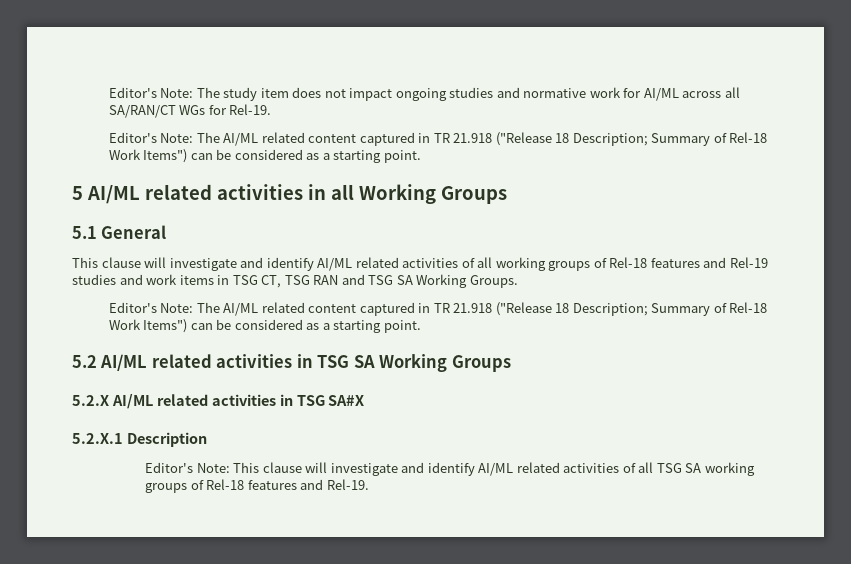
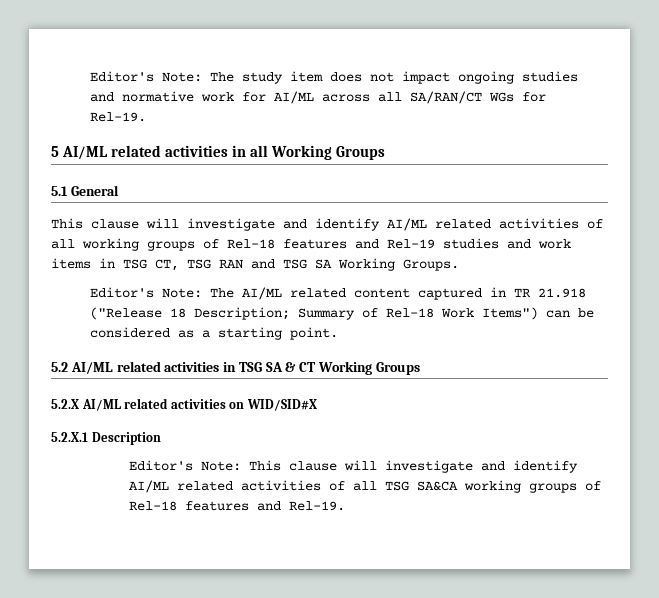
[108,132,768,146] [108,149,421,163] // Editor's Note: The AI/ML related content captured in TR 21.918 ("Release 18 Description; Summary of Rel-18 Work Items") can be considered as a starting point. -> (146, 117) none
(375, 361) none -> [285,362,317,372] & CT
[279,394,365,406] in TSG SA#X -> [229,399,317,411] on WID/SID#X
[685,463,702,473] SA -> [416,481,458,491] SA&CA

